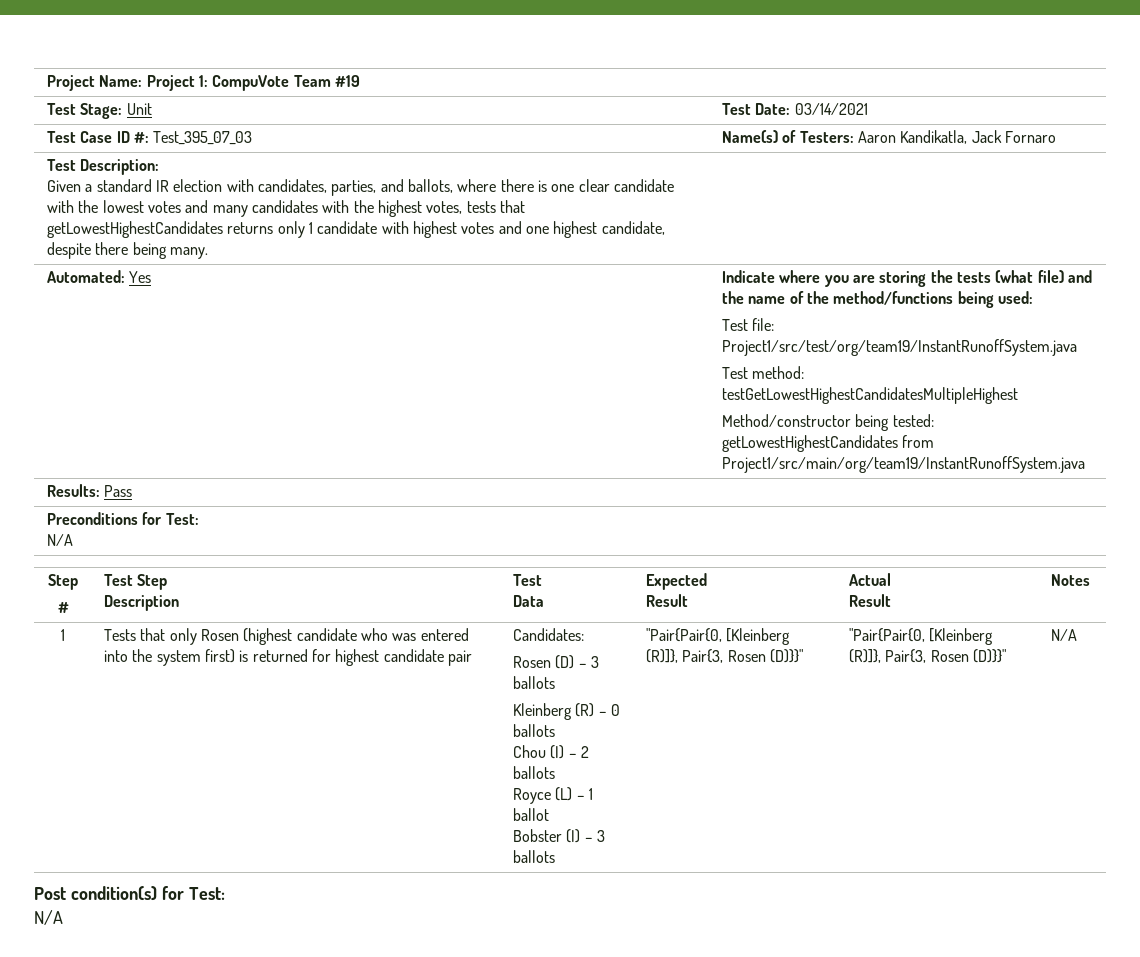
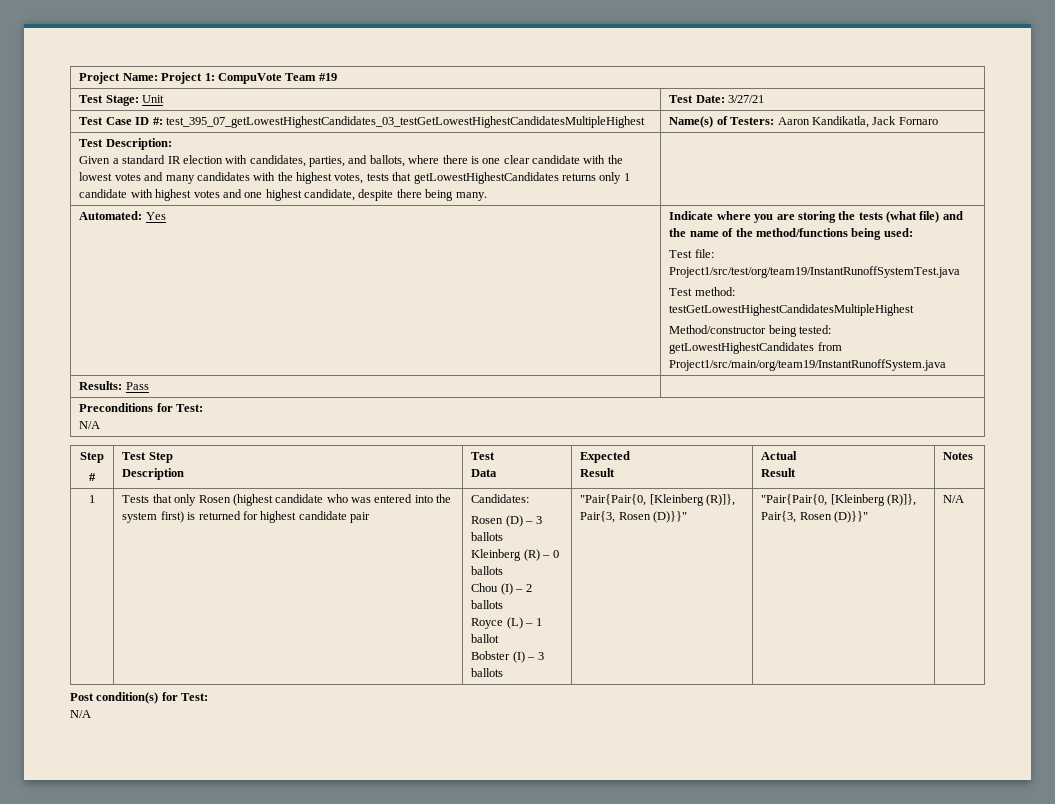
[794,103,868,115] 03/14/2021 -> [728,95,765,103] 3/27/21
[153,131,253,145] Test_395_07_03 -> [165,116,645,128] test_395_07_getLowestHighestCandidates_03_testGetLowestHighestCandidatesMultipleHighest
[722,339,1078,356] Project1/src/test/org/team19/InstantRunoffSystem.java -> [669,266,961,278] Project1/src/test/org/team19/InstantRunoffSystemTest.java

